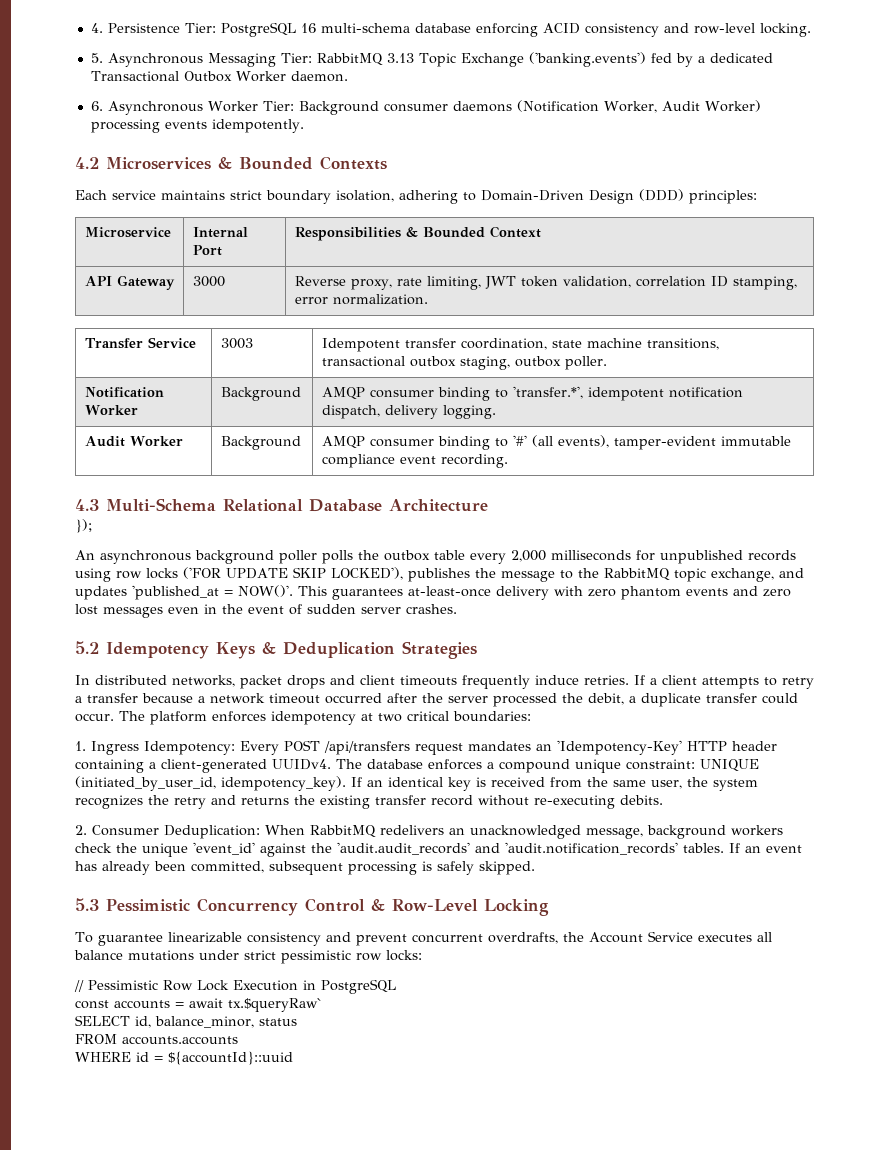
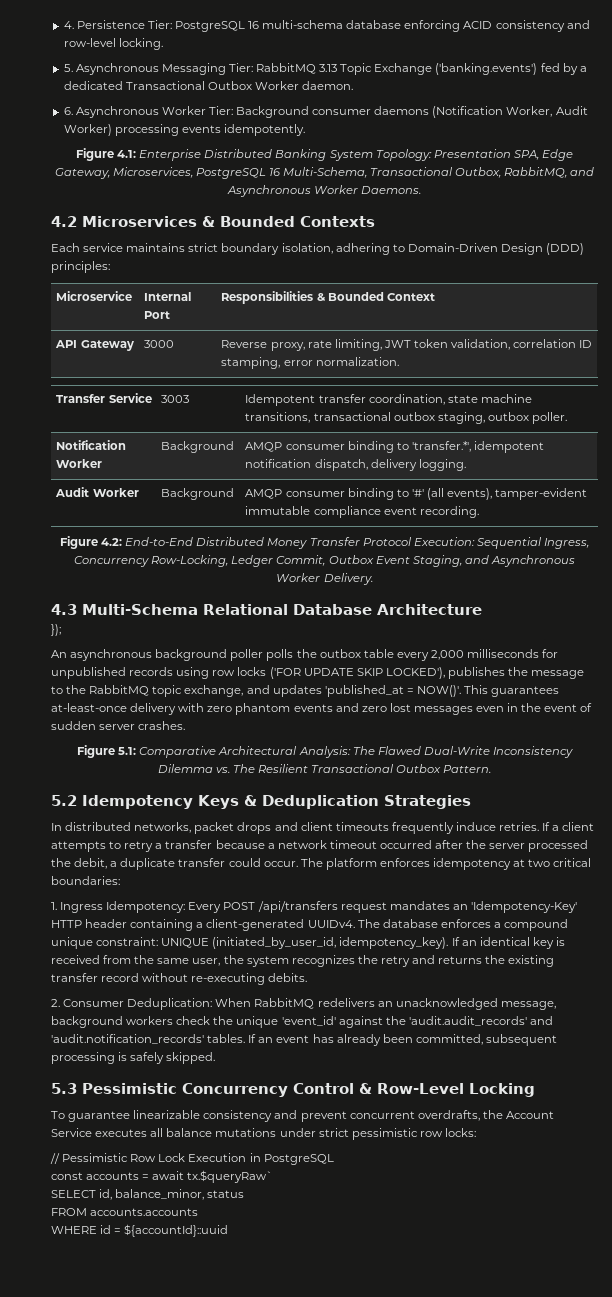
(304, 126) none -> [76,148,573,161] [54,167,595,179] [226,185,422,197] // Figure 4.1: Enterprise Distributed Banking System Topology: Presentation SPA, Edge Gateway, Microservices, PostgreSQL 16 Multi-Schema, Transactional Outbox, RabbitMQ, and Asynchronous Worker Daemons.
(508, 461) none -> [60,536,589,549] [74,555,575,567] [276,573,373,585] // Figure 4.2: End-to-End Distributed Money Transfer Protocol Execution: Sequential Ingress, Concurrency Row-Locking, Ledger Commit, Outbox Event Staging, and Asynchronous Worker Delivery.
(457, 609) none -> [77,745,573,758] [157,764,492,773] // Figure 5.1: Comparative Architectural Analysis: The Flawed Dual-Write Inconsistency Dilemma vs. The Resilient Transactional Outbox Pattern.

